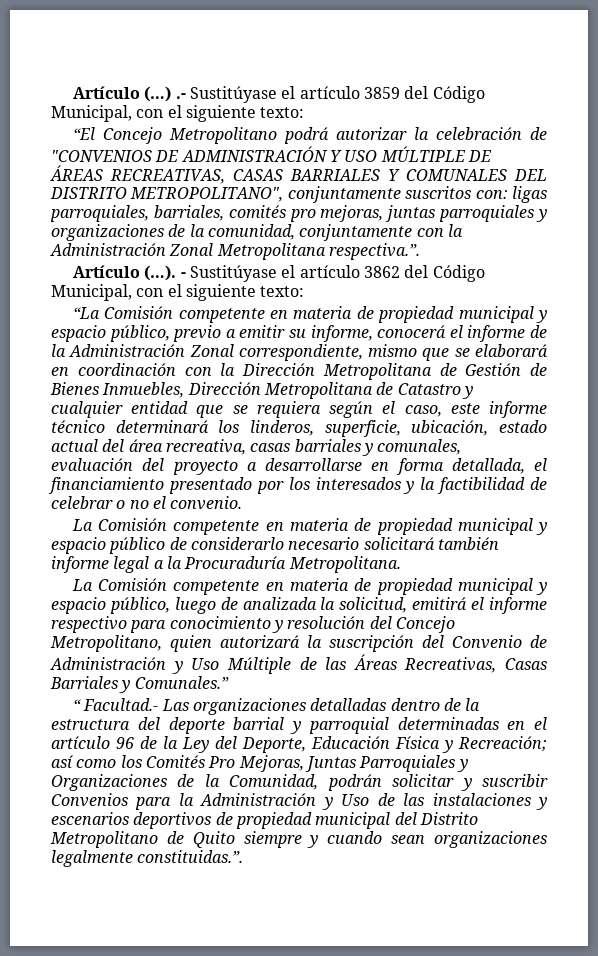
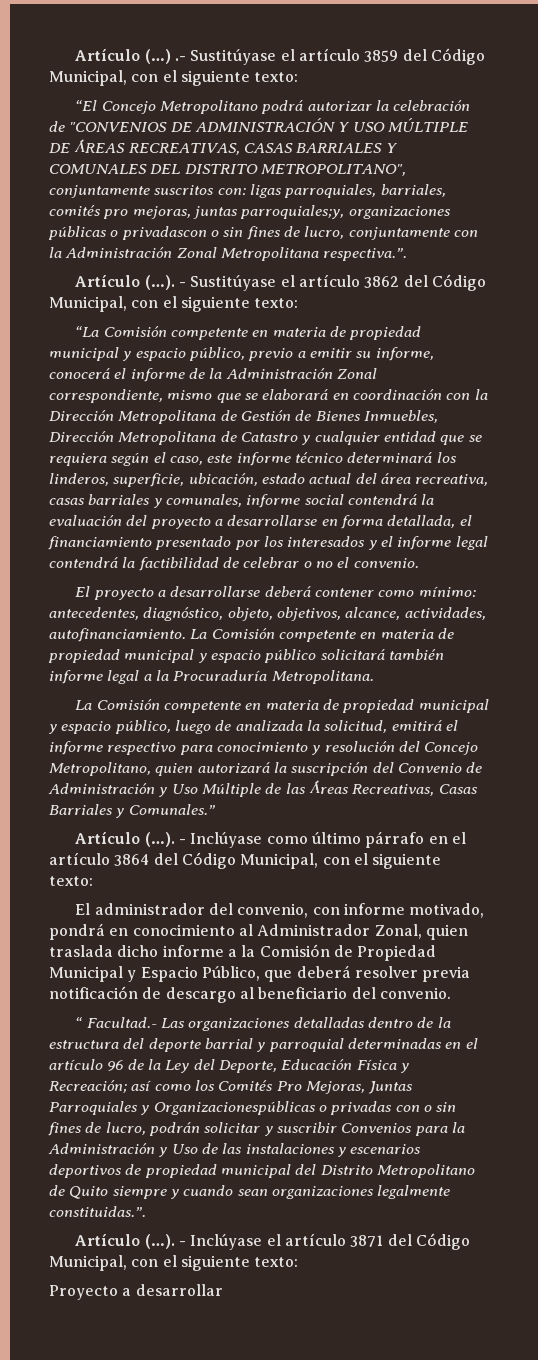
[439,205,547,222] [51,224,295,241] parroquiales y organizaciones de la comunidad, -> [240,205,451,219] [48,226,345,240] parroquiales;y, organizaciones públicas o privadascon o sin fines de lucro,
(462, 447) none -> [246,494,435,508] informe social contendrá la
(415, 487) none -> [380,536,488,550] [49,557,118,568] el informe legal contendrá
(243, 503) none -> [75,586,476,600] [49,607,486,621] [49,628,186,642] El proyecto a desarrollarse deberá contener como mínimo: antecedentes, diagnóstico, objeto, objetivos, alcance, actividades, autofinanciamiento.
[169,537,360,550] de considerarlo necesario -> (317, 656) none
(229, 682) none -> [75,831,466,848] [49,852,442,869] [49,876,93,886] [75,903,485,918] [49,923,468,940] [49,944,437,961] [49,965,471,982] [49,986,451,1003] // Artículo (…). - Inclúyase como último párrafo en el artículo 3864 del Código Municipal, con el siguiente texto: // El administrador del convenio, con informe motivado, pondrá en conocimiento al Administrador Zonal, quien traslada dicho informe a la Comisión de Propiedad Municipal y Espacio Público, que deberá resolver previa notificación de descargo al beneficiario del convenio.
[51,774,319,791] Organizaciones de la Comunidad, -> [153,1101,457,1115] [48,1122,146,1136] Organizacionespúblicas o privadas con o sin fines de lucro,
(244, 856) none -> [75,1233,470,1250] [49,1255,299,1271] [49,1284,223,1300] // Artículo (…). - Inclúyase el artículo 3871 del Código Municipal, con el siguiente texto: // Proyecto a desarrollar

